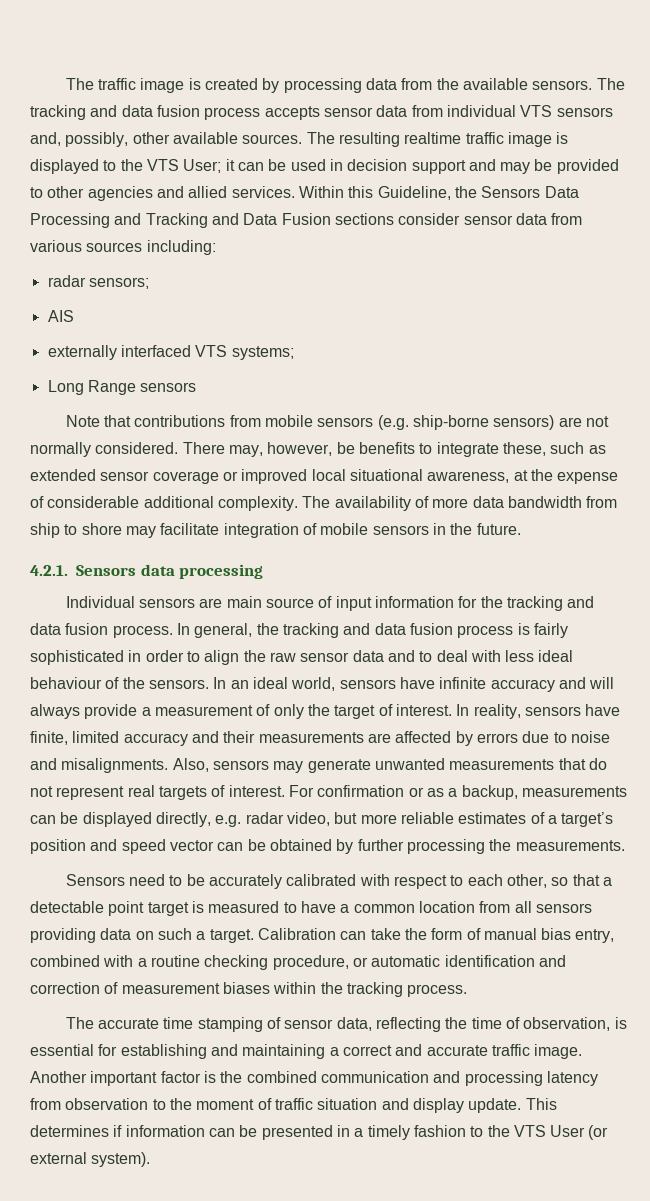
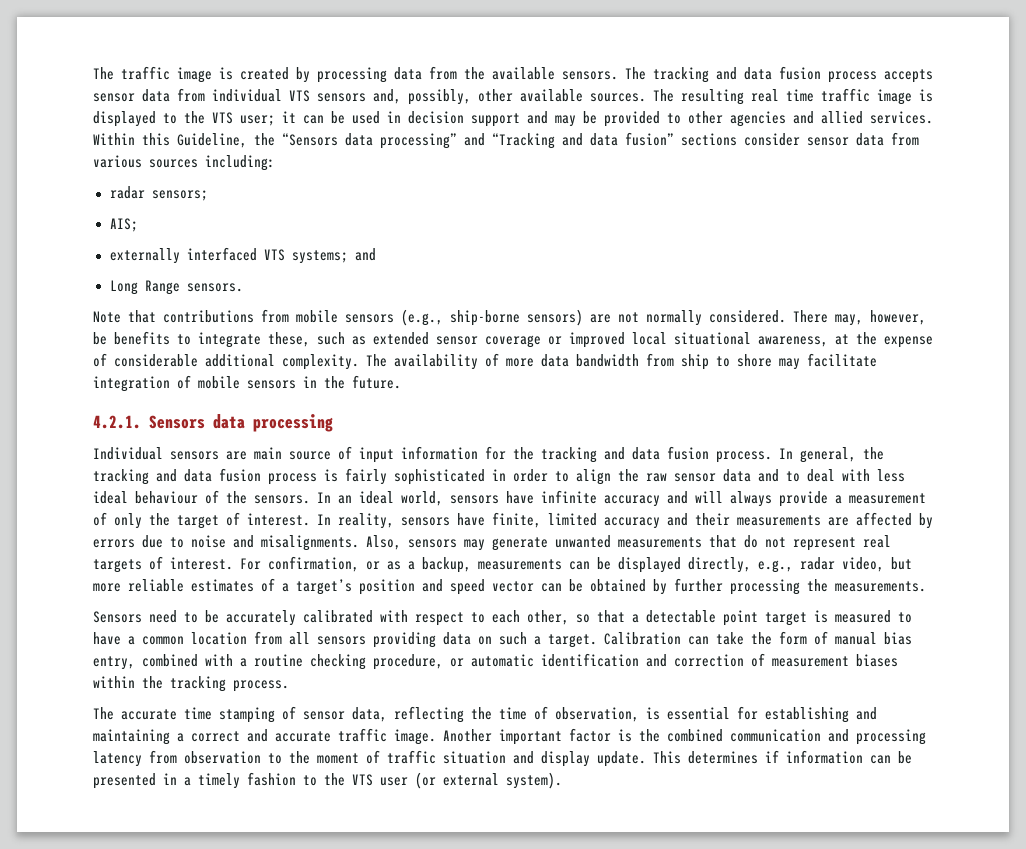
[404,132,462,144] realtime -> [751,89,814,102] real time
[183,159,222,173] User; -> [240,115,275,126] user;
[481,186,579,198] [30,213,331,228] Sensors Data Processing and Tracking and Data Fusion -> [282,132,674,149] “Sensors data processing” and “Tracking and data fusion”
[47,310,74,322] AIS -> [109,218,138,232] AIS;
(294, 353) none -> [354,248,376,261] and
[140,382,197,392] sensors -> [186,283,243,292] sensors.
[377,415,409,430] (e.g. -> [401,309,443,326] (e.g.,
[317,785,405,797] confirmation -> [268,556,359,572] confirmation,
[215,815,242,827] e.g. -> [758,560,793,573] e.g.,
[550,1125,586,1137] User -> [380,777,408,786] user

